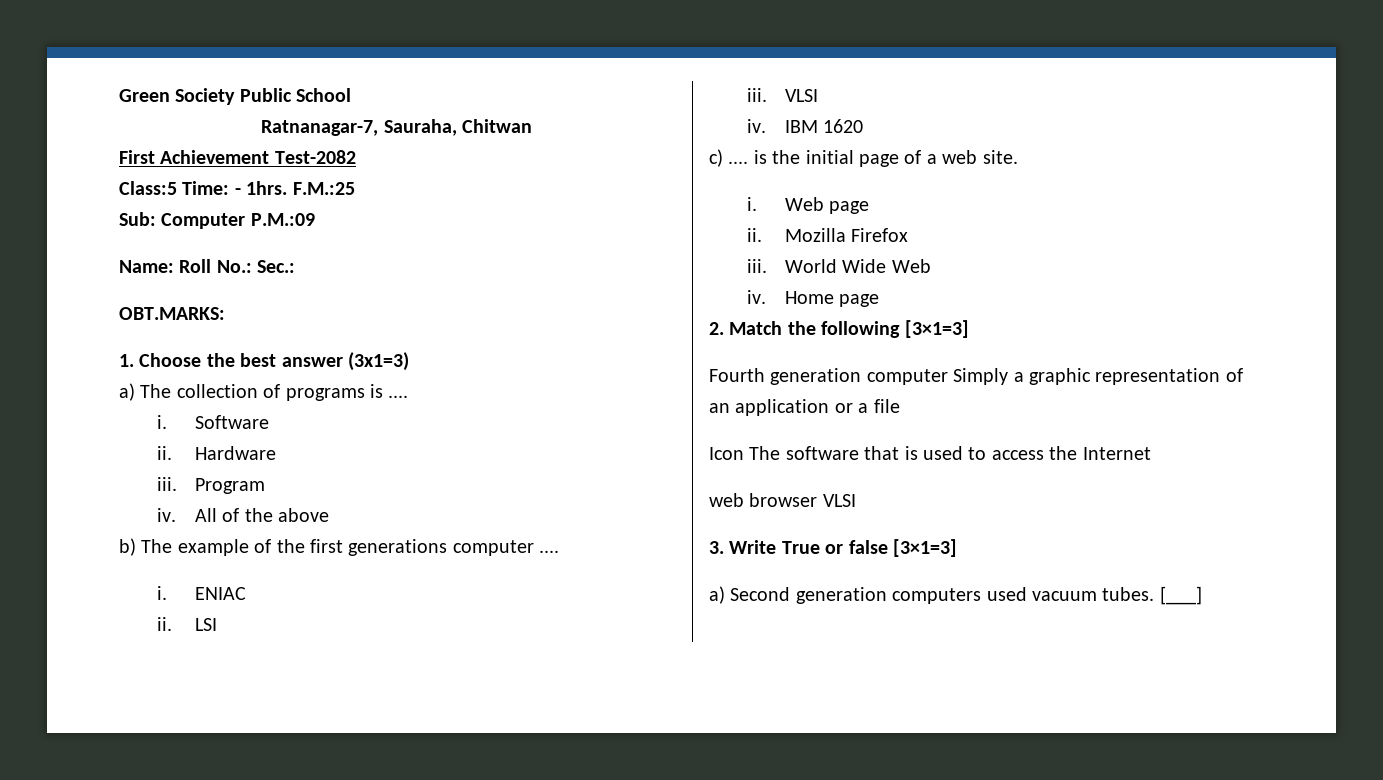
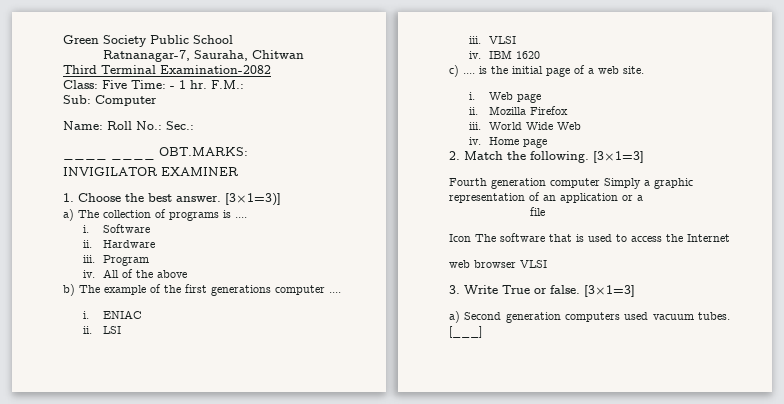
[119,150,356,164] [119,181,355,195] First Achievement Test-2082 // Class:5 Time: - 1hrs. F.M.:25 -> [63,65,271,74] [63,80,244,89] Third Terminal Examination-2082 // Class: Five Time: - 1 hr. F.M.:
[250,213,315,226] P.M.:09 -> (157, 100) none
(296, 266) none -> [63,156,155,160] ____ ____
(225, 313) none -> [63,167,239,176] // INVIGILATOR EXAMINER
[281,352,409,371] answer (3x1=3) -> [176,193,281,206] answer. [3×1=3)]
[821,321,901,338] following -> [530,151,589,163] following.
(869, 408) none -> (643, 198) //
[848,540,888,554] false -> [550,285,580,294] false.

